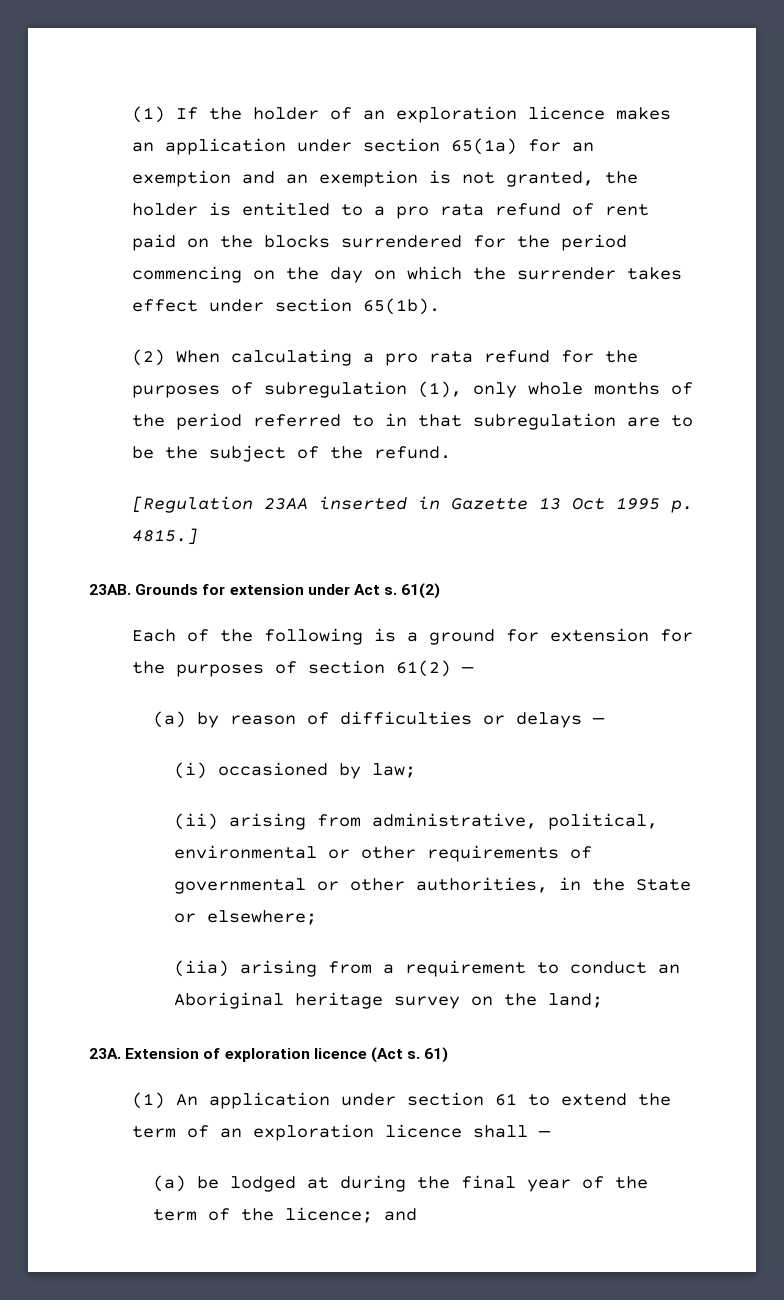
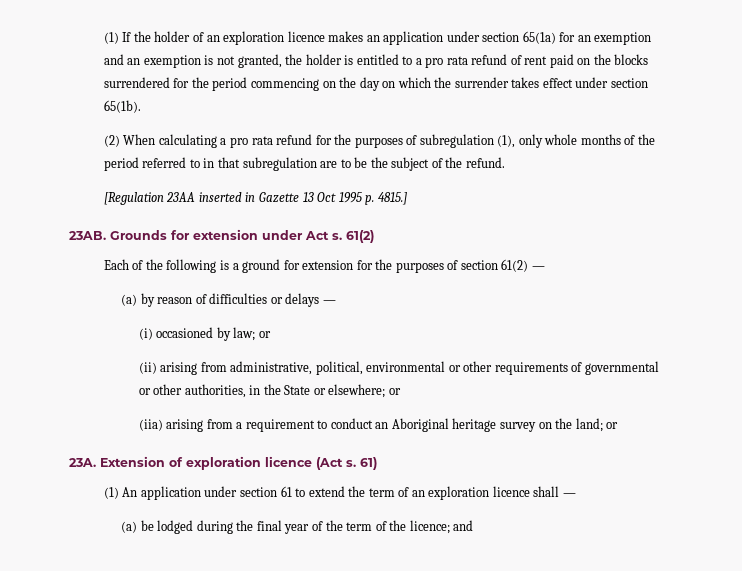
(417, 770) none -> [258,331,271,338] or
(318, 917) none -> [388,388,401,395] or
(604, 1000) none -> [606,422,619,429] or
[307,1177,330,1189] at -> (194, 527) none

